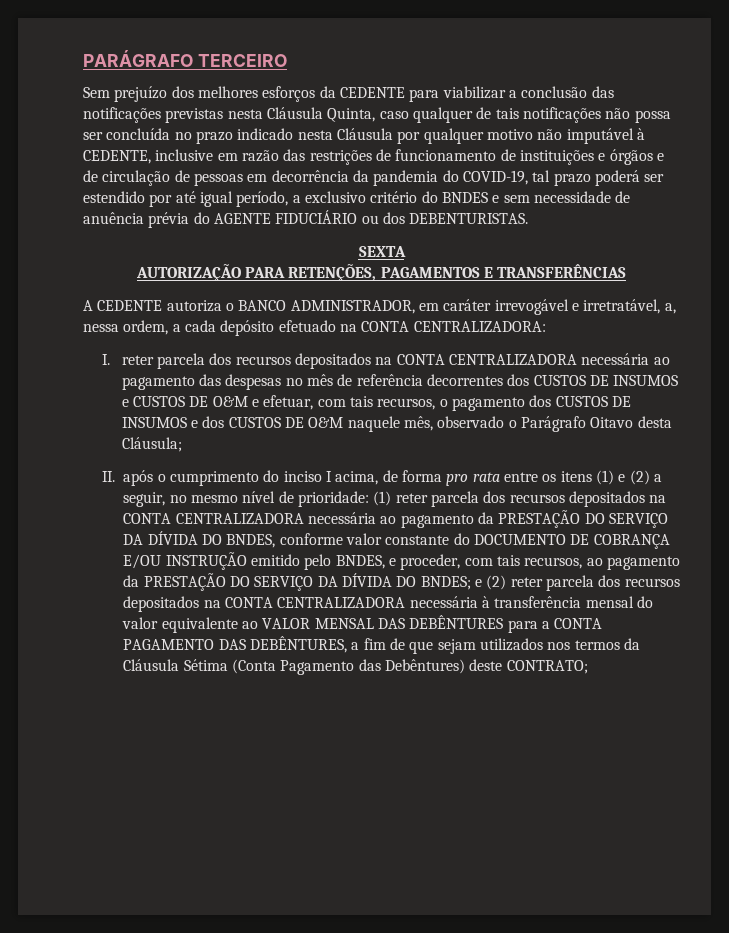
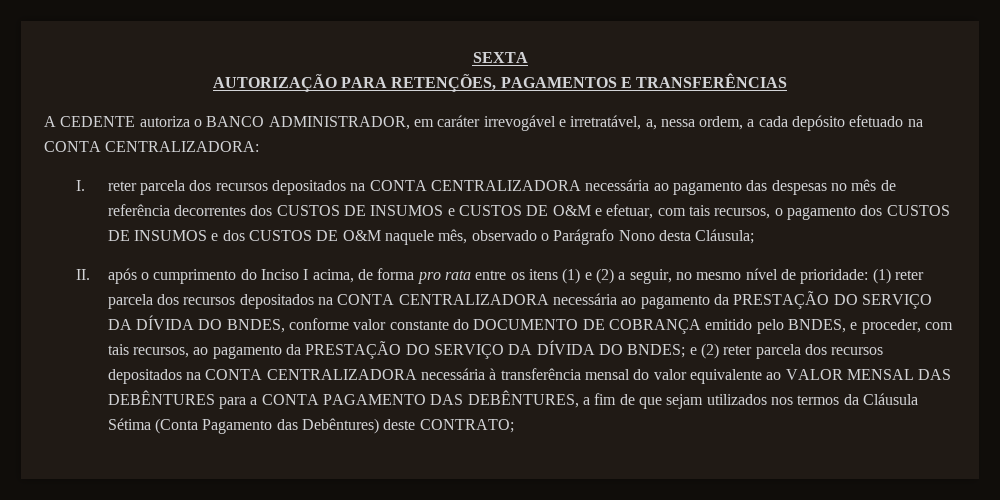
[83,50,287,67] [83,86,614,102] [83,107,671,123] [83,128,645,144] [83,149,664,165] [83,170,665,186] [83,191,631,207] [83,210,529,228] PARÁGRAFO TERCEIRO // Sem prejuízo dos melhores esforços da CEDENTE para viabilizar a conclusão das notificações previstas nesta Cláusula Quinta, caso qualquer de tais notificações não possa ser concluída no prazo indicado nesta Cláusula por qualquer motivo não imputável à CEDENTE, inclusive em razão das restrições de funcionamento de instituições e órgãos e de circulação de pessoas em decorrência da pandemia do COVID-19, tal prazo poderá ser estendido por até igual período, a exclusivo critério do BNDES e sem necessidade de anuência prévia do AGENTE FIDUCIÁRIO ou dos DEBENTURISTAS. // -> (472, 57) none
[590,417,634,428] Oitavo -> [618,230,655,241] Nono
[283,471,322,482] inciso -> [261,269,300,280] Inciso
[123,552,247,570] E/OU INSTRUÇÃO -> (702, 326) none

